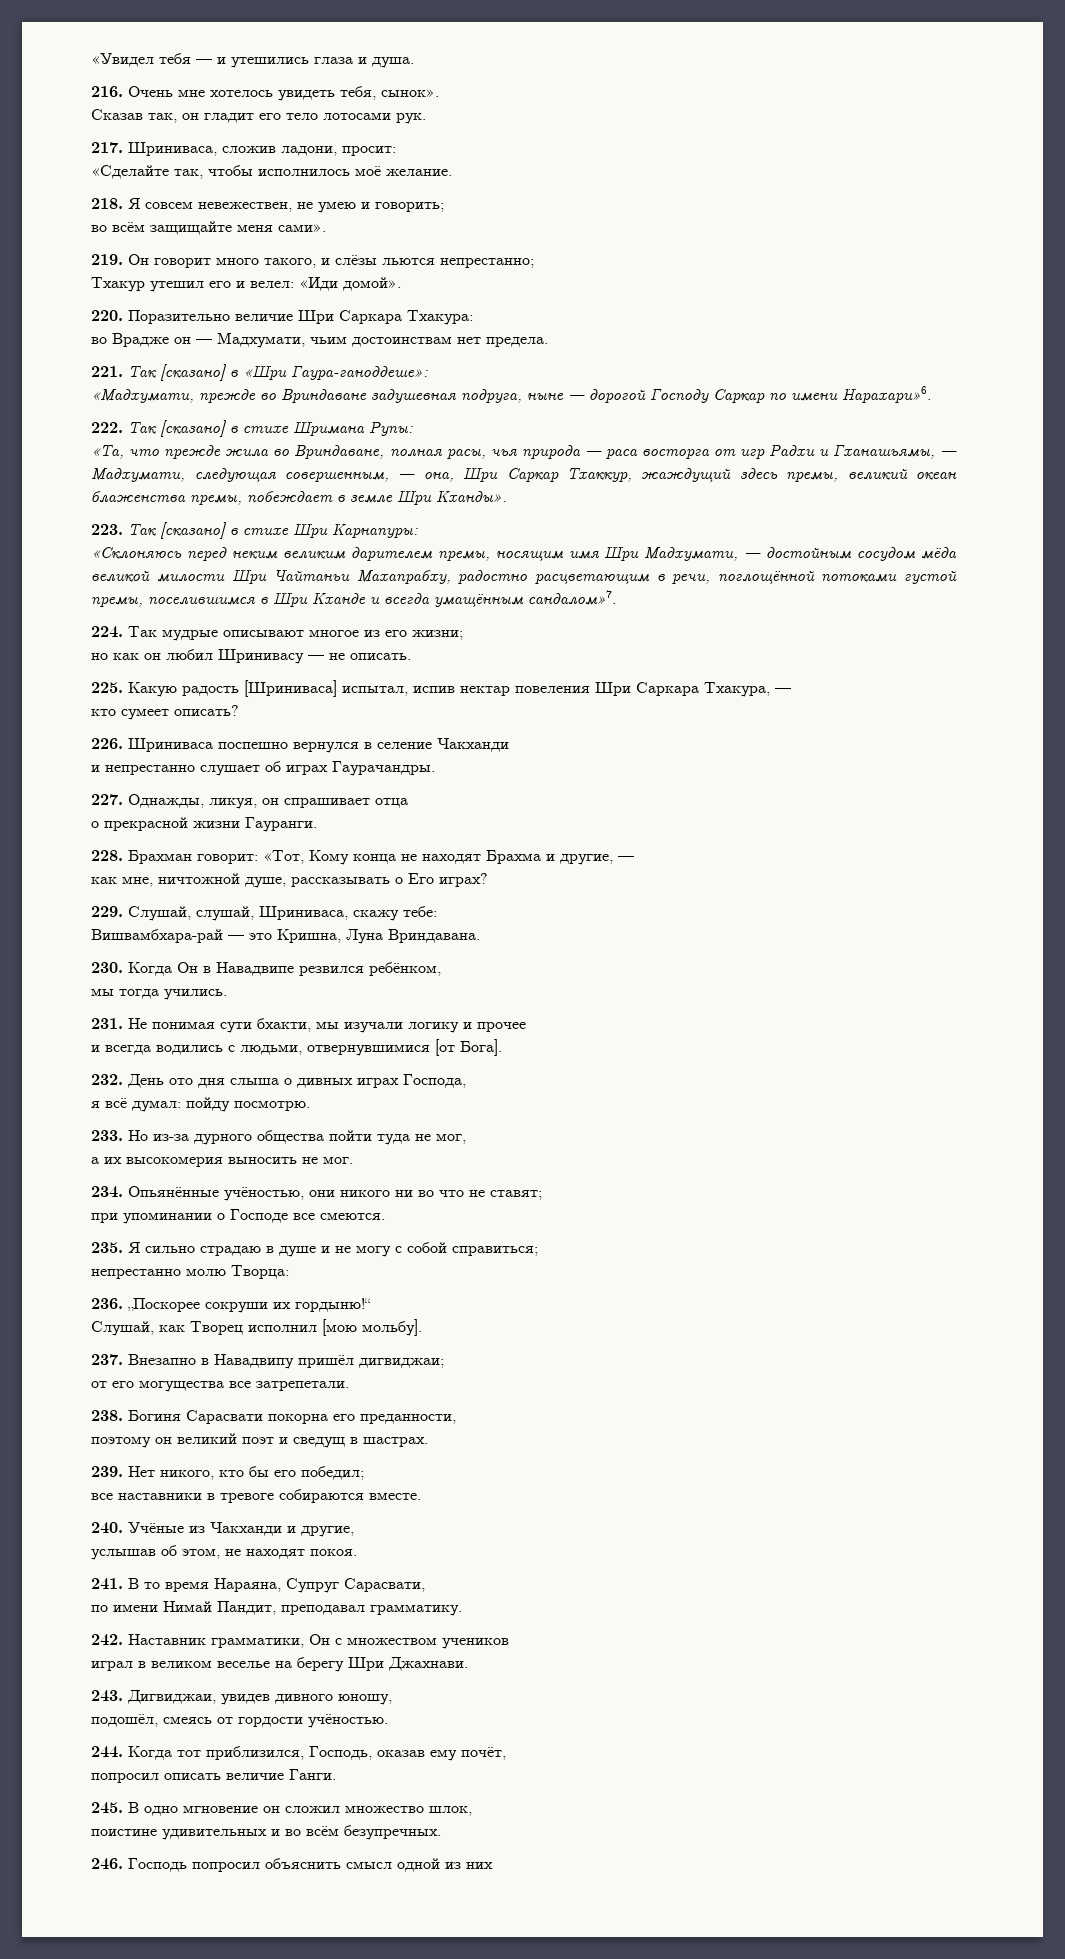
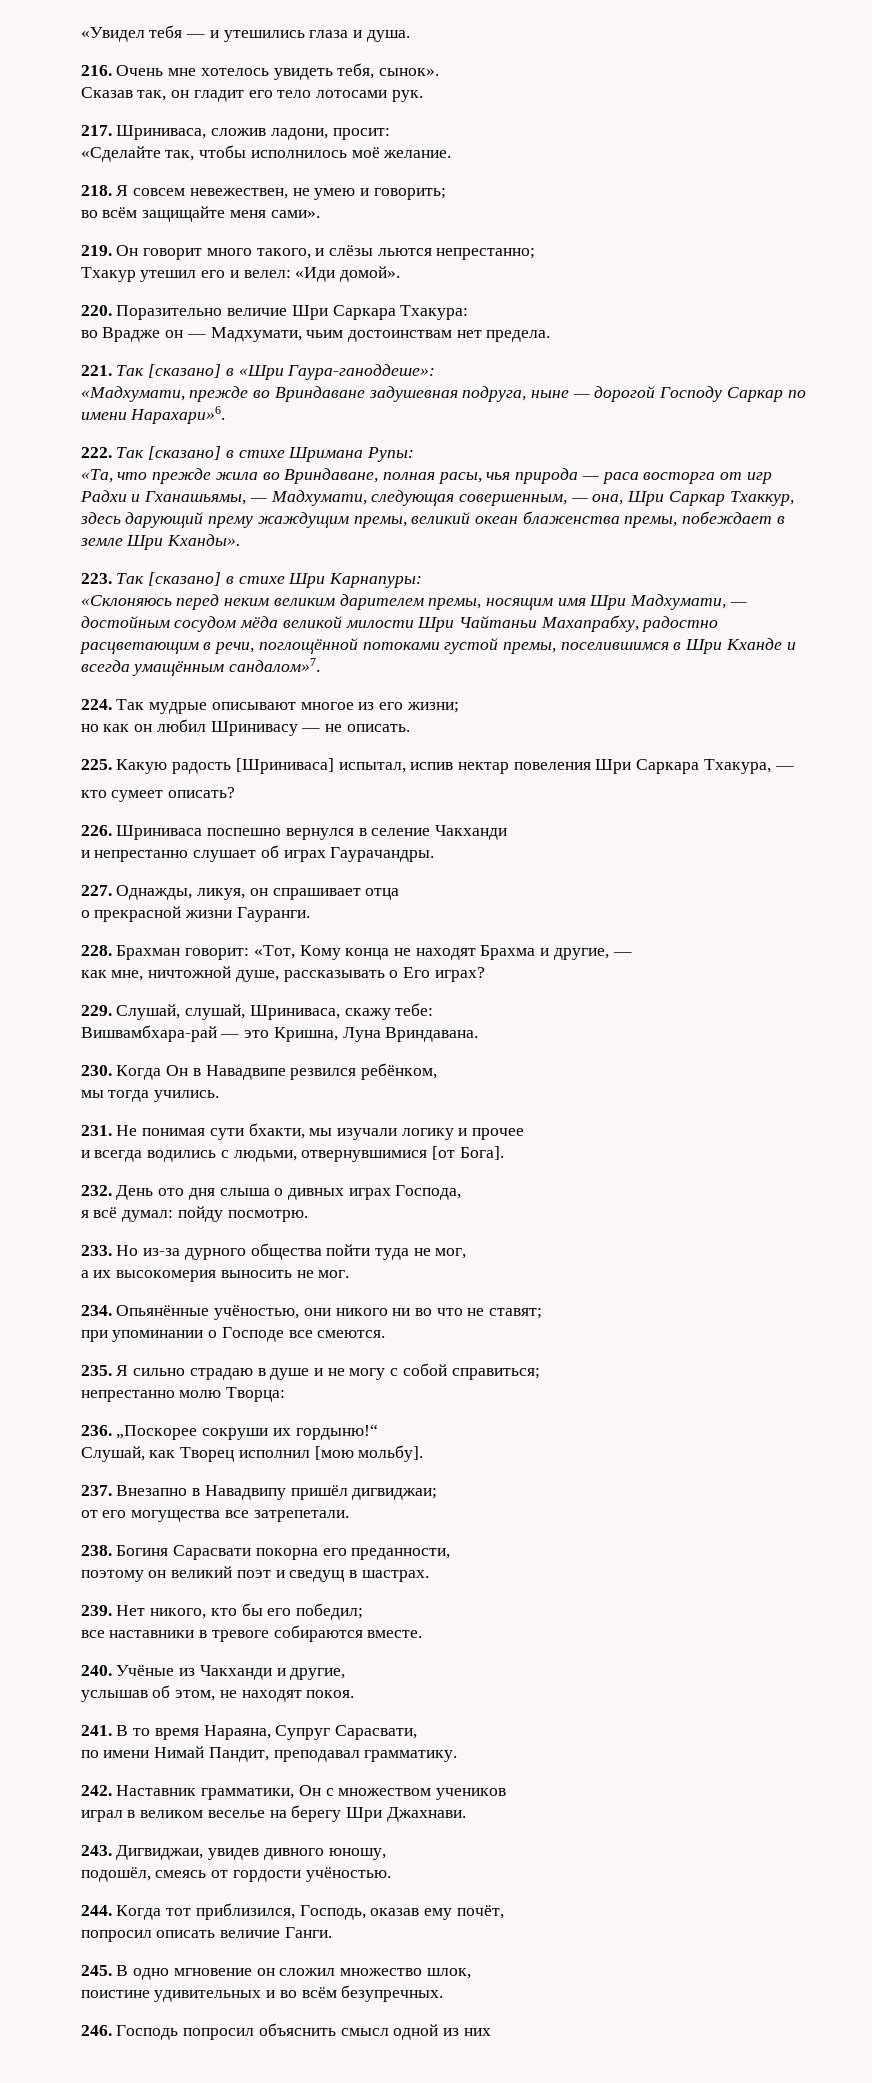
[641,468,778,482] жаждущий здесь -> [79,512,349,528] здесь дарующий прему жаждущим

